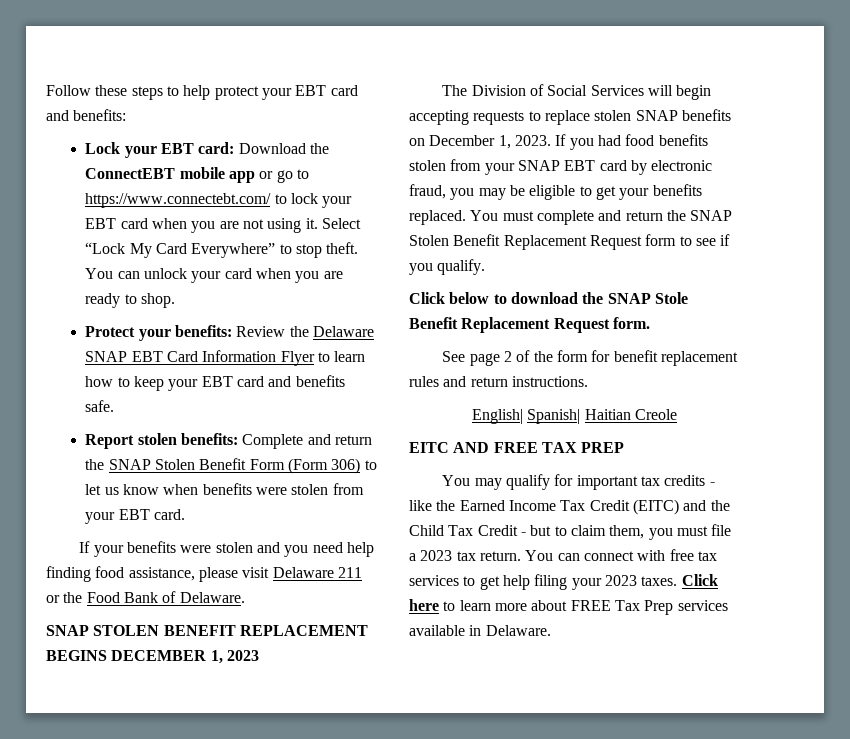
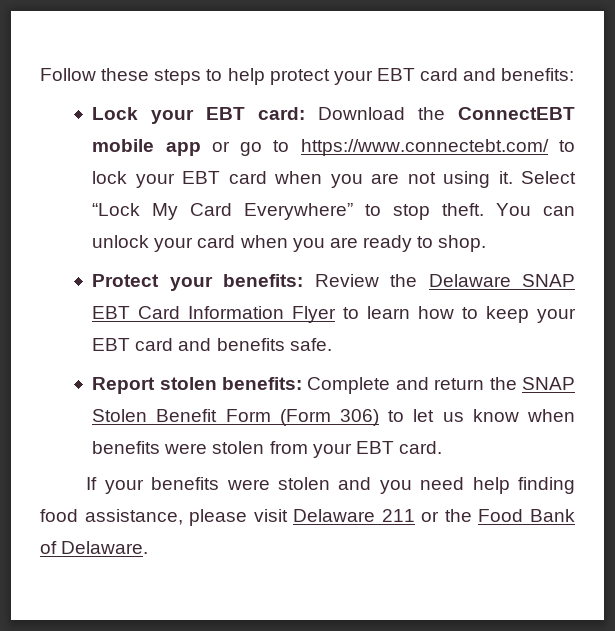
[46,625,368,636] [46,650,259,664] [442,84,712,100] [409,109,731,125] [409,134,708,150] [409,159,713,175] [409,184,702,200] [409,210,733,225] [409,234,731,250] [409,259,486,275] [409,292,688,304] [409,317,650,333] [442,350,738,366] [409,376,588,387] [472,409,677,424] [409,442,625,453] [442,474,715,490] [409,499,730,515] [409,524,732,540] [409,549,717,561] [409,574,718,590] [409,599,728,615] [409,625,551,636] // SNAP STOLEN BENEFIT REPLACEMENT BEGINS DECEMBER 1, 2023 // The Division of Social Services will begin accepting requests to replace stolen SNAP benefits on December 1, 2023. If you had food benefits stolen from your SNAP EBT card by electronic fraud, you may be eligible to get your benefits replaced. You must complete and return the SNAP Stolen Benefit Replacement Request form to see if you qualify. // Click below to download the SNAP Stole Benefit Replacement Request form. // See page 2 of the form for benefit replacement rules and return instructions. // English| Spanish| Haitian Creole // EITC AND FREE TAX PREP // You may qualify for important tax credits - like the Earned Income Tax Credit (EITC) and the Child Tax Credit - but to claim them, you must file a 2023 tax return. You can connect with free tax services to get help filing your 2023 taxes. Click here to learn more about FREE Tax Prep services available in Delaware. -> (149, 547) none

